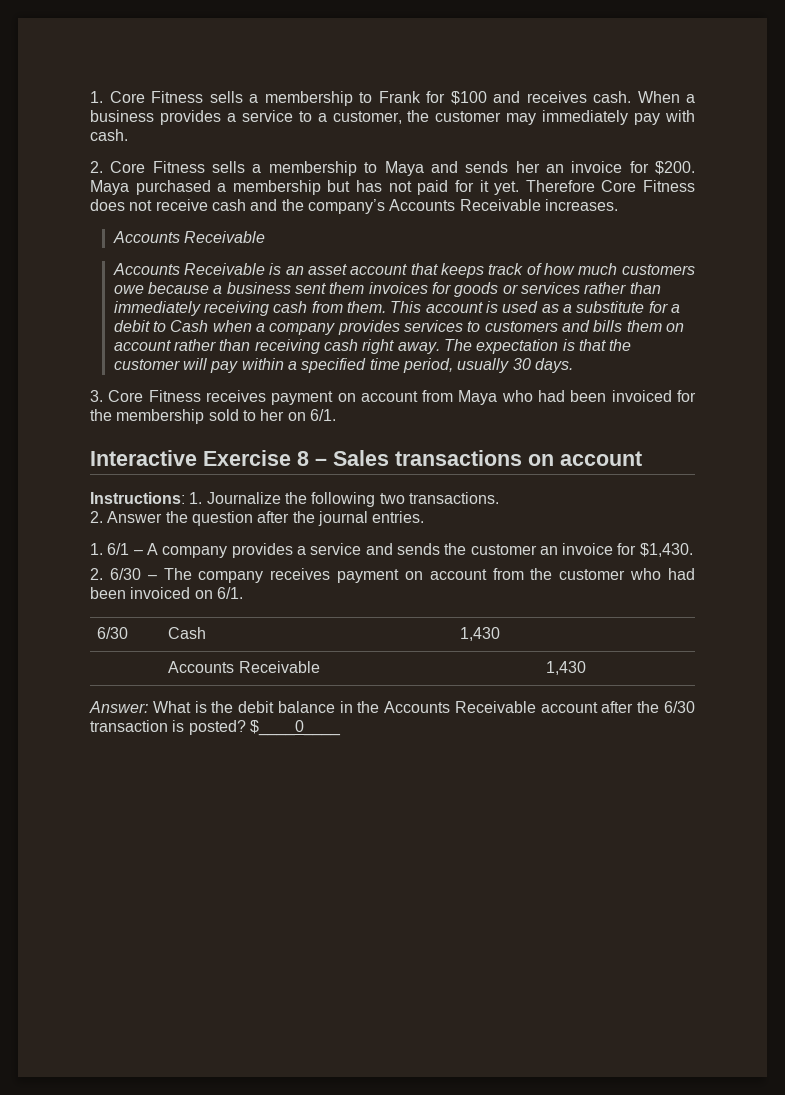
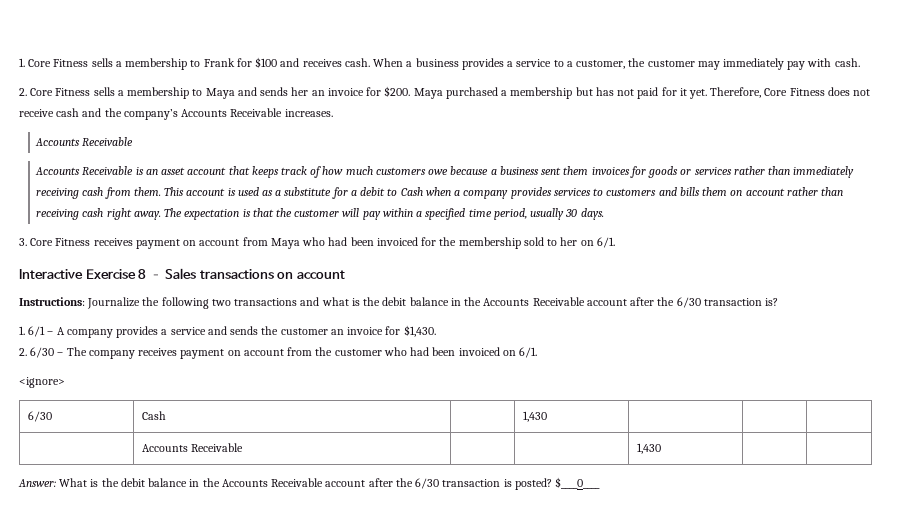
[525,180,595,192] Therefore -> [710,87,762,98] Therefore,
[189,492,203,504] 1. -> (85, 301) none
[408,492,499,504] [90,511,425,526] transactions. // 2. Answer the question after the journal entries. -> [234,297,779,308] transactions and what is the debit balance in the Accounts Receivable account after the 6/30 transaction is?
(243, 593) none -> [19,377,65,388] // <ignore>

